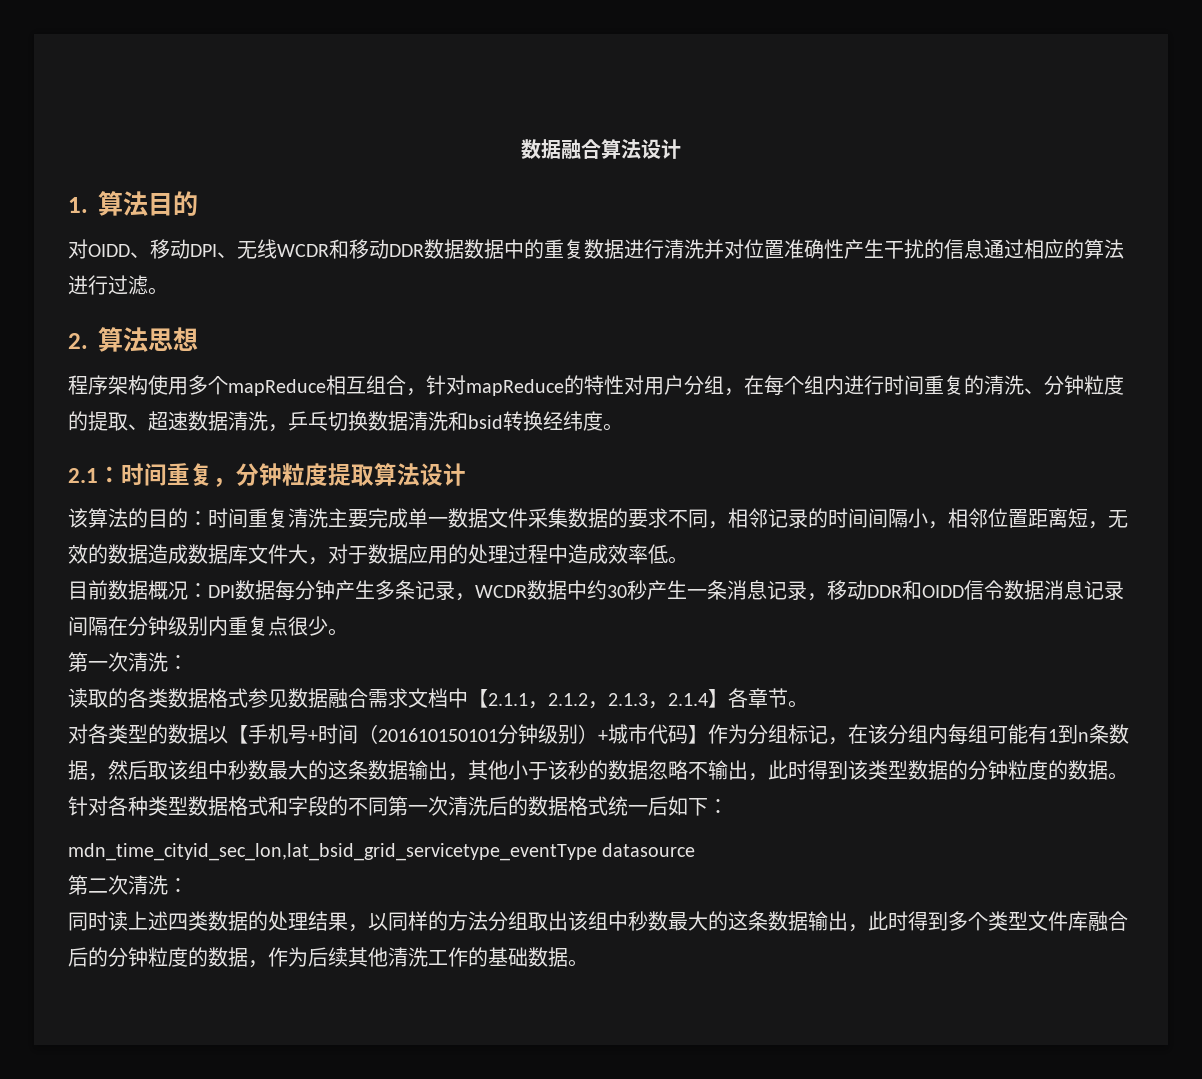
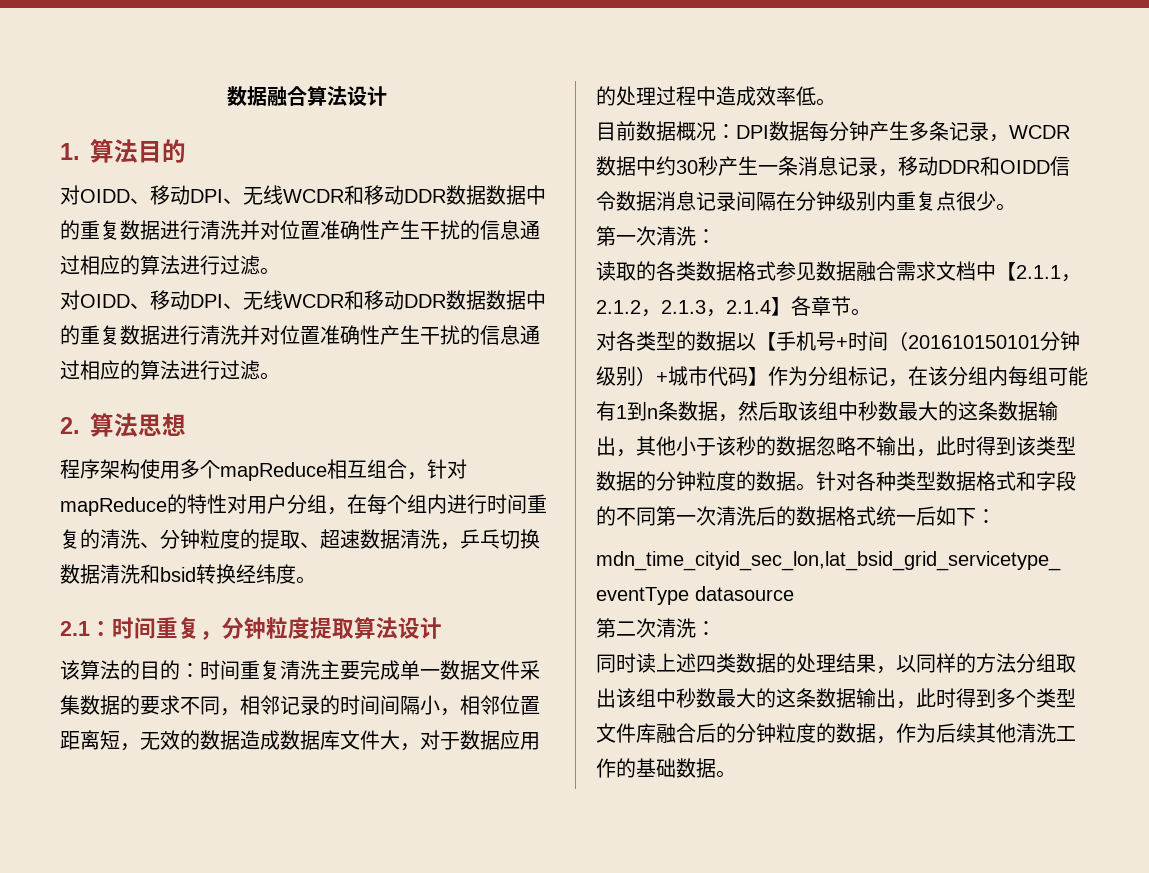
(168, 291) none -> [60,290,546,310] [60,325,540,345] [60,360,280,380] // 对OIDD、移动DPI、无线WCDR和移动DDR数据数据中的重复数据进行清洗并对位置准确性产生干扰的信息通过相应的算法进行过滤。

